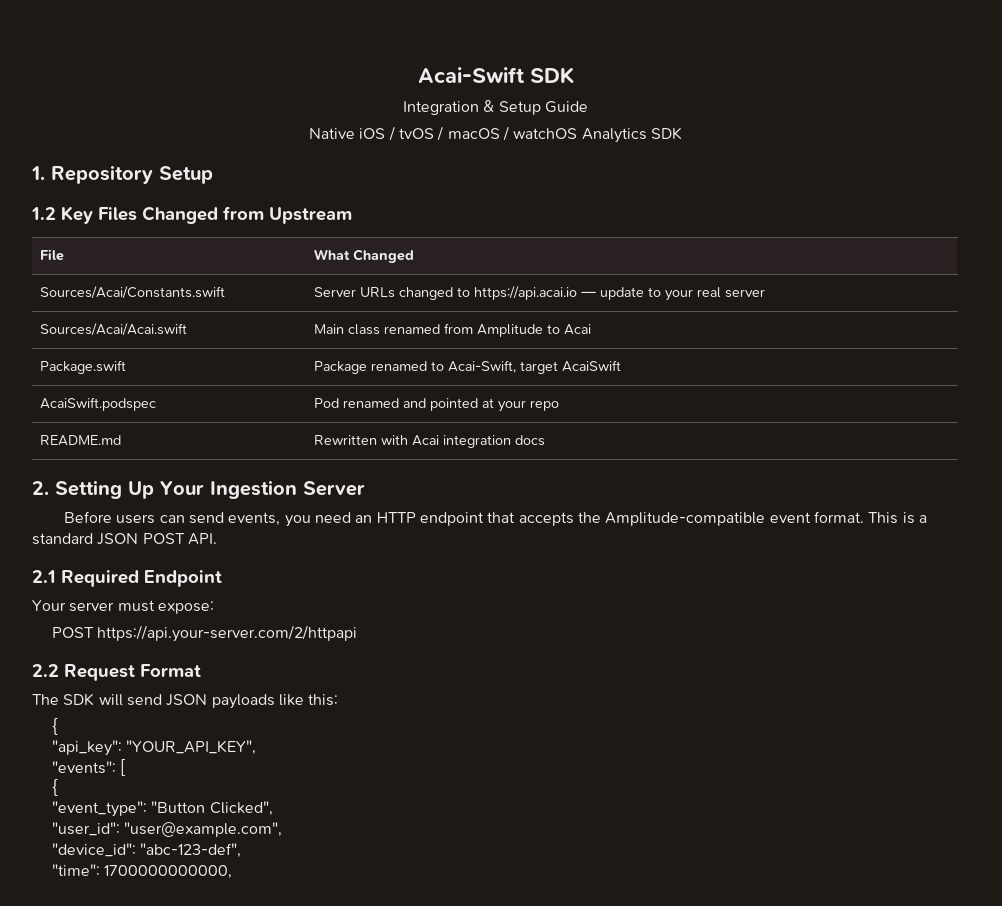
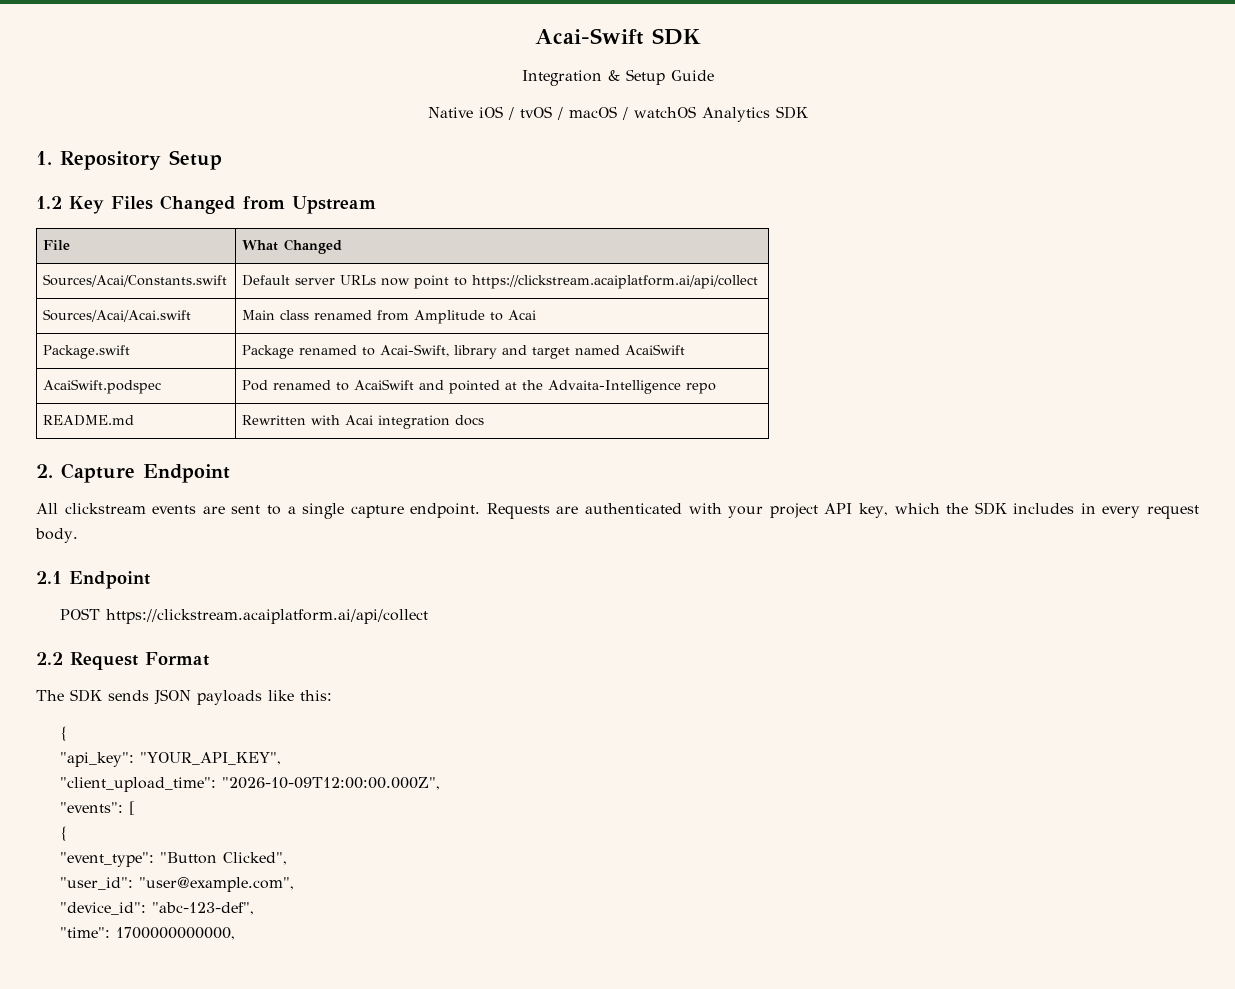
[313,286,765,301] Server URLs changed to https://api.acai.io — update to your real server -> [242,275,759,289] Default server URLs now point to https://clickstream.acaiplatform.ai/api/collect
[519,361,558,374] target -> [454,345,621,359] library and target named
(399, 403) none -> [336,379,415,391] to AcaiSwift
[497,400,526,412] your -> [522,380,682,394] the Advaita-Intelligence
[55,480,365,499] [64,511,927,527] [32,533,217,545] Setting Up Your Ingestion Server // Before users can send events, you need an HTTP endpoint that accepts the Amplitude-compatible event format. This is a standard JSON POST API. -> [61,463,230,483] [36,502,1199,519] [35,528,78,543] Capture Endpoint // All clickstream events are sent to a single capture endpoint. Requests are authenticated with your project API key, which the SDK includes in every request body.
[61,570,222,587] [32,600,214,614] [51,625,358,642] Required Endpoint // Your server must expose: // POST https://api.your-server.com/2/httpapi -> [69,571,150,589] [60,608,429,624] Endpoint // POST https://clickstream.acaiplatform.ai/api/collect
[98,694,162,706] will send -> [108,690,149,701] sends
(257, 747) none -> [60,777,441,792] // "client_upload_time": "2026-10-09T12:00:00.000Z",

